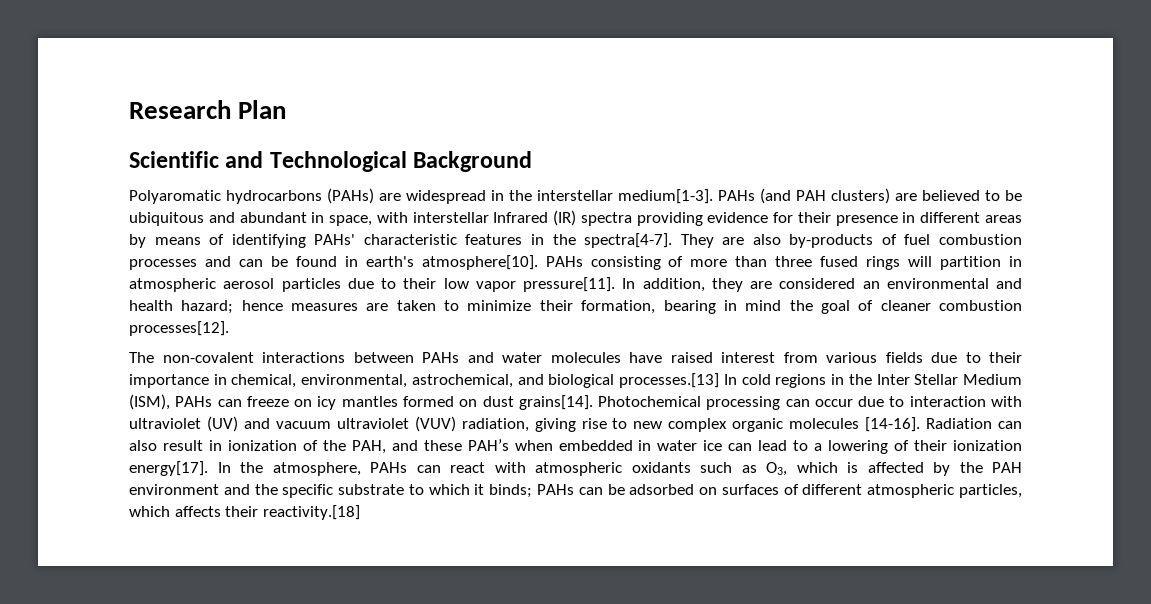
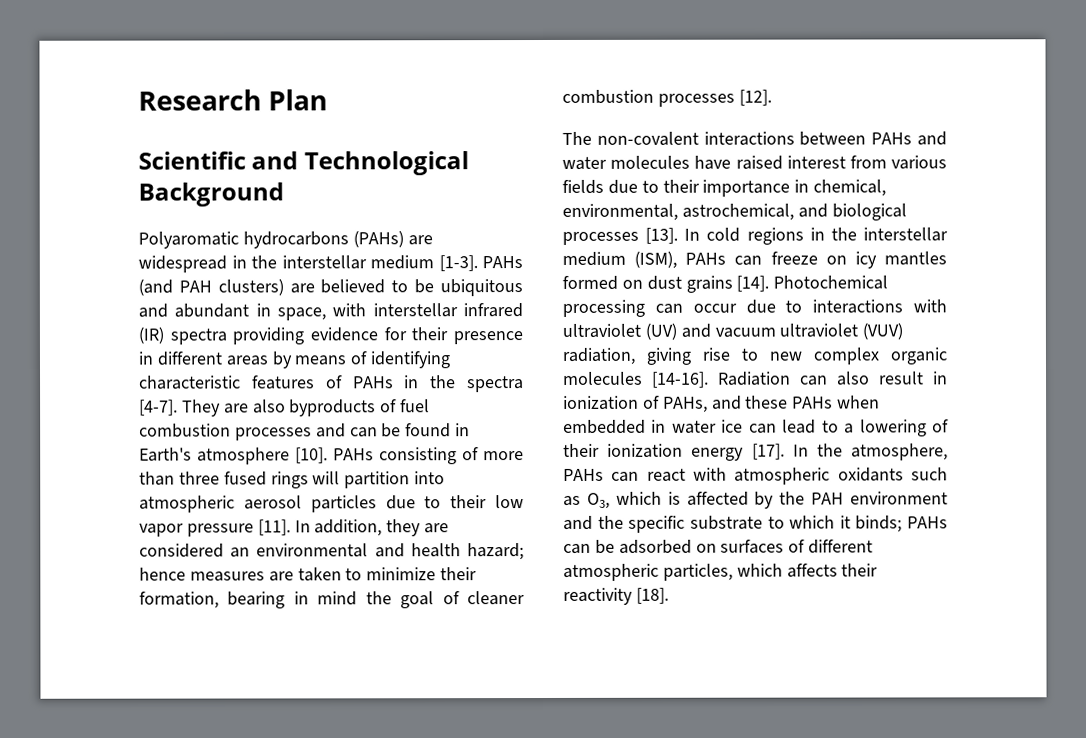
[618,189,713,204] medium[1-3]. -> [370,255,478,272] medium [1-3].
[493,212,549,223] Infrared -> [463,303,523,318] infrared
[314,234,356,245] PAHs' -> (451, 360) none
[530,233,673,248] in the spectra[4-7]. -> [325,375,524,393] [139,399,178,416] of PAHs in the spectra [4-7].
[789,234,874,248] by-products -> [289,399,377,417] byproducts
[365,255,538,270] earth's atmosphere[10]. -> [139,447,328,465] Earth's atmosphere [10].
[1009,256,1023,267] in -> [414,471,446,485] into
[523,277,615,292] pressure[11]. -> [186,519,291,537] pressure [11].
[129,321,229,336] processes[12]. -> [657,89,772,107] processes [12].
[619,373,720,388] processes.[13] -> [562,227,679,245] processes [13].
[876,374,1023,385] Inter Stellar Medium -> [863,227,948,242] [562,251,626,266] interstellar medium
[518,395,593,410] grains[14]. -> [685,275,770,293] grains [14].
[909,396,986,407] interaction -> [812,299,904,314] interactions
[322,440,386,454] the PAH, -> [662,396,708,413] PAHs,
[467,439,509,451] PAH’s -> [792,396,834,409] PAHs
[129,461,208,476] energy[17]. -> [691,443,785,461] energy [17].
[262,505,360,520] reactivity.[18] -> [563,587,669,605] reactivity [18].

